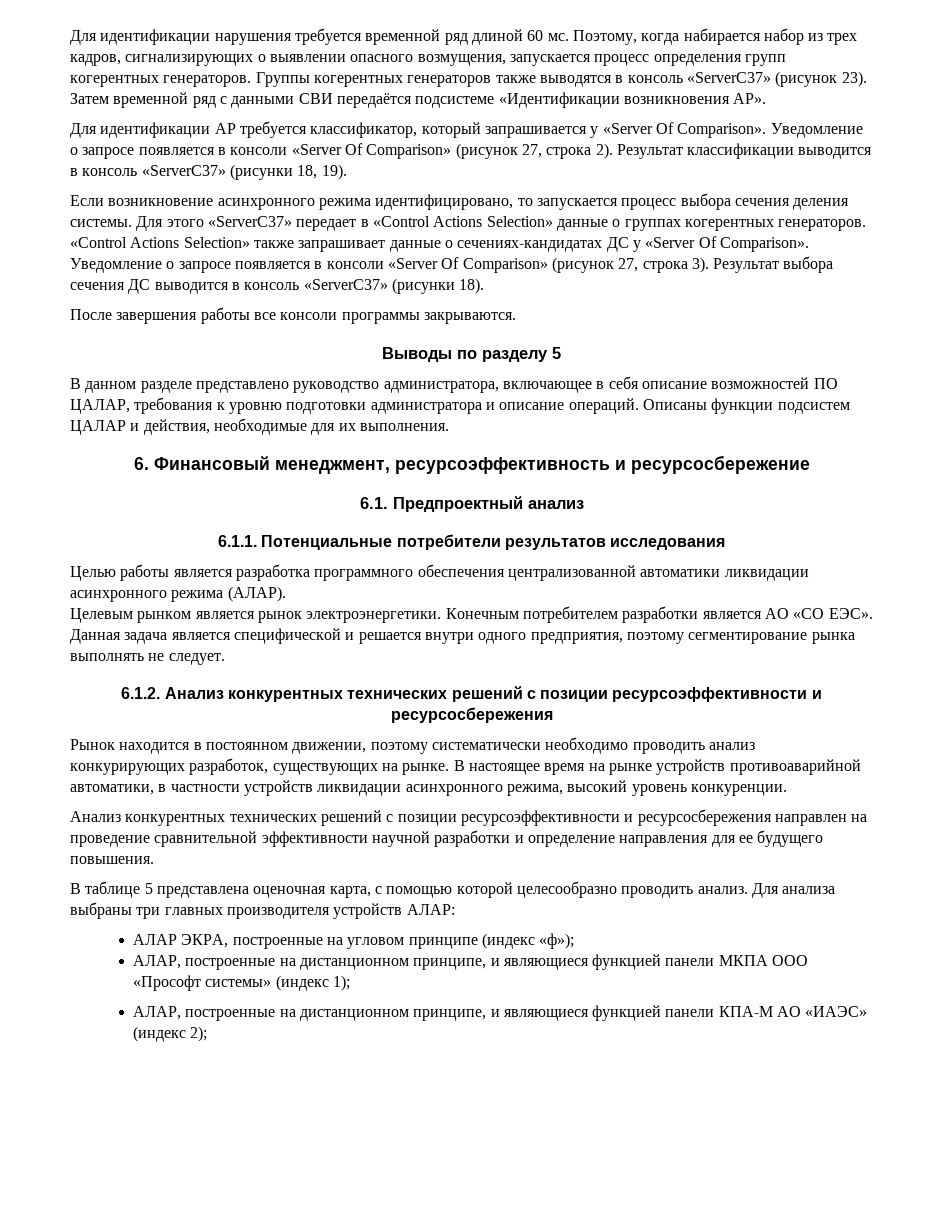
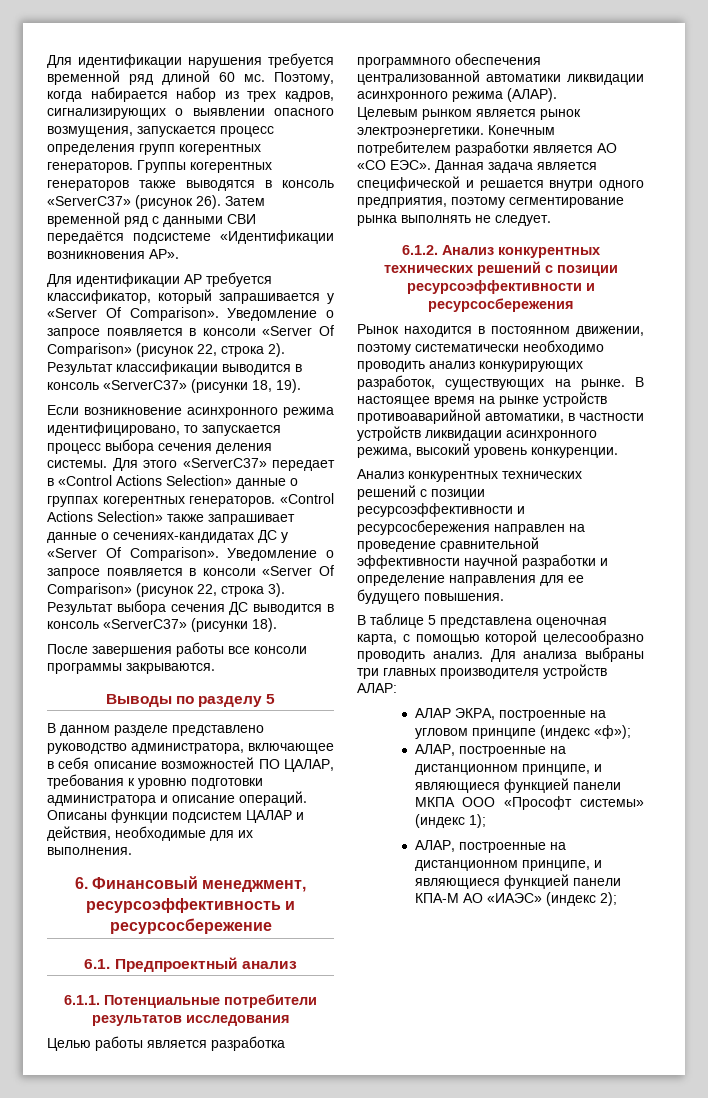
[841,71,867,87] 23). -> [196,195,221,209] 26).
[521,144,542,158] 27, -> [197,344,217,356] 22,
[618,258,639,272] 27, -> [197,584,217,596] 22,

